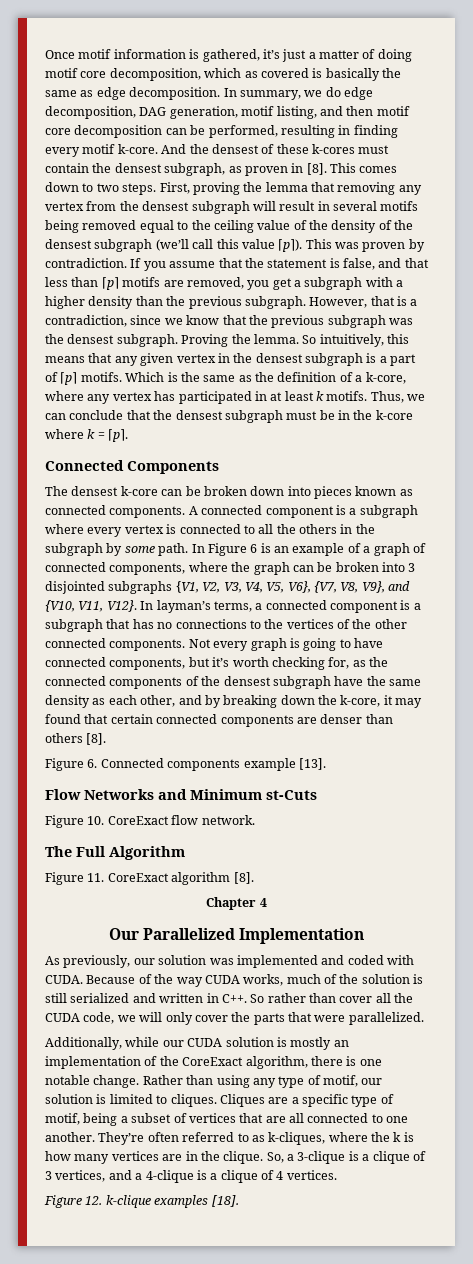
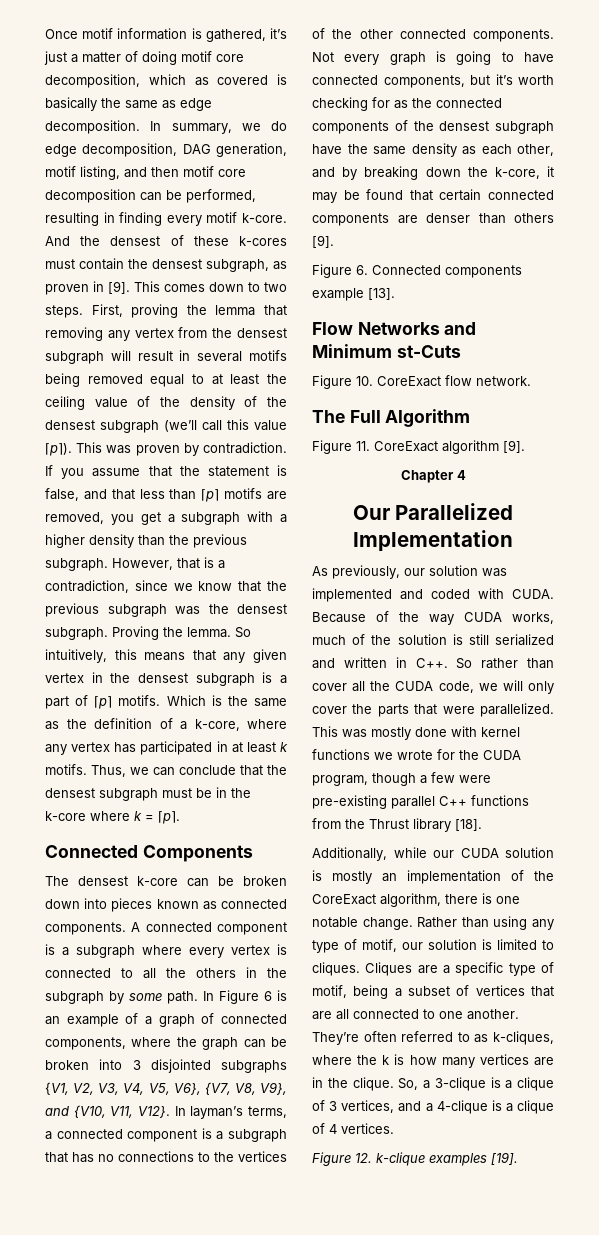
[306,163,327,175] [8]. -> [108,281,130,294] [9].
(189, 225) none -> [211,374,260,385] at least
[328,657,350,669] for, -> [372,97,390,108] for
(423, 703) none -> [343,190,360,200] be
[86,733,107,745] [8]. -> [312,235,334,248] [9].
[233,872,254,884] [8]. -> [503,440,525,453] [9].
(424, 1018) none -> [312,726,520,740] [312,749,521,760] [312,772,491,786] [312,795,529,809] [312,818,482,832] This was mostly done with kernel functions we wrote for the CUDA program, though a few were pre-existing parallel C++ functions from the Thrust library [18].
[211,1195,239,1207] [18]. -> [491,1152,518,1165] [19].

